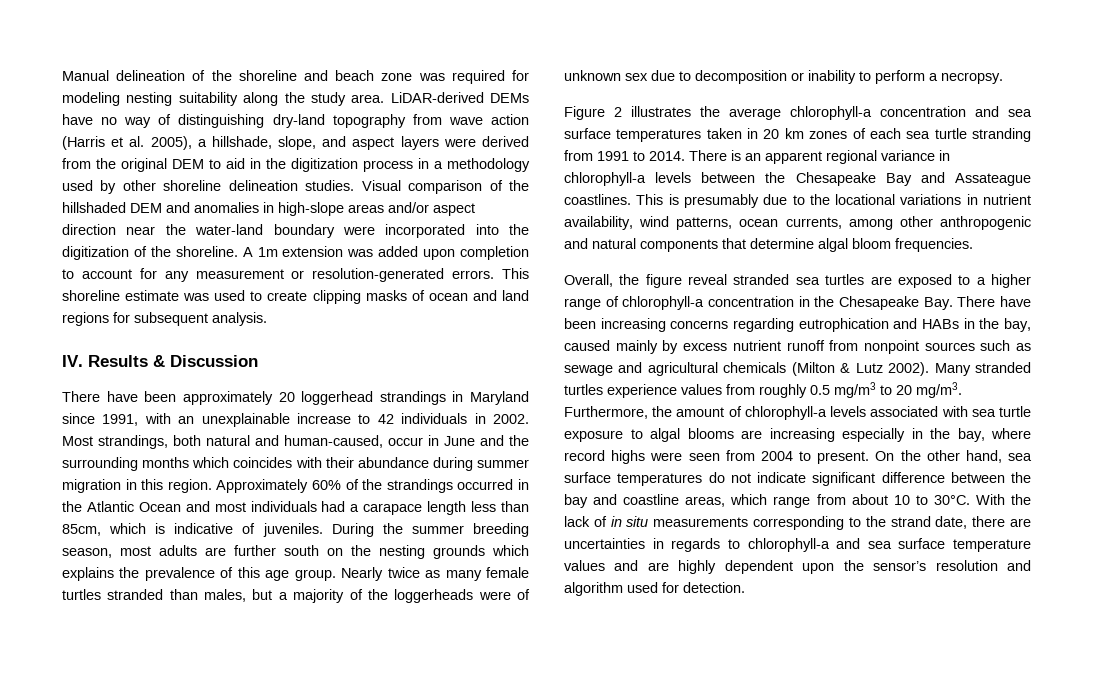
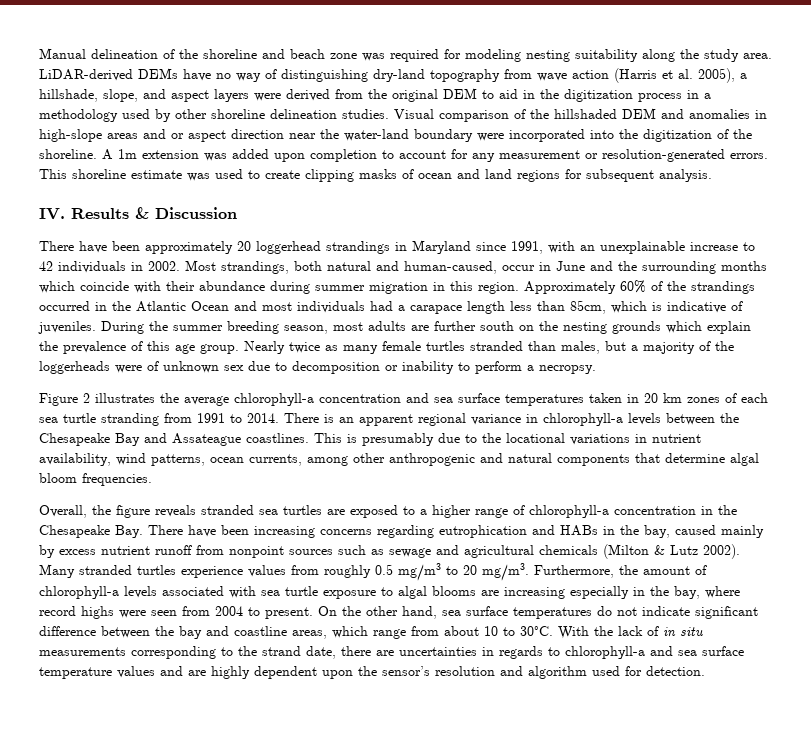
[388,202,429,213] and/or -> [143,129,184,139] and or
[233,457,293,468] coincides -> [80,281,129,291] coincide
[62,567,114,581] explains -> [707,321,751,334] explain
[688,274,728,285] reveal -> [155,505,196,517] reveals

